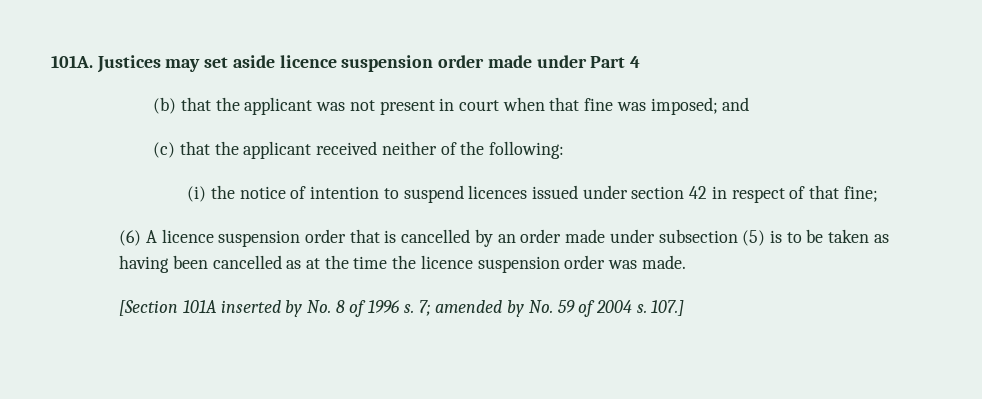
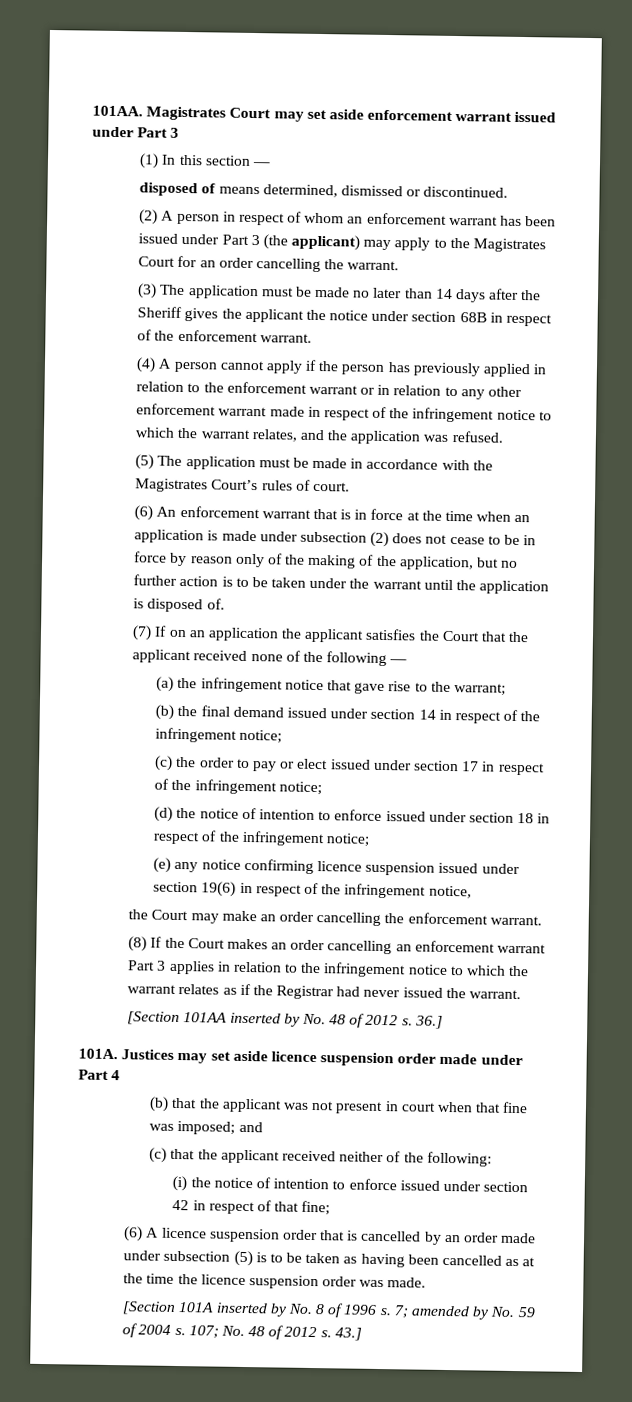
(51, 61) none -> [92,105,557,123] [92,126,180,138] [139,153,270,169] [139,182,509,198] [139,209,557,227] [138,233,547,253] [138,255,400,273] [137,283,542,303] [137,306,553,327] [137,329,312,343] [136,357,548,378] [136,381,523,400] [136,403,552,423] [135,427,504,445] [135,454,493,471] [135,478,350,493] [134,505,531,523] [134,529,537,548] [134,551,519,571] [133,574,550,595] [133,598,225,613] [132,625,530,643] [132,649,408,667] [156,676,506,696] [155,704,541,724] [155,727,283,744] [154,755,545,776] [154,778,322,796] [154,806,551,824] [153,830,371,847] [153,857,520,876] [153,881,472,899] [128,909,542,926] [128,936,547,955] [127,960,530,978] [127,983,522,1000] [127,1011,443,1029] 101AA. Magistrates Court may set aside enforcement warrant issued under Part 3 // (1) In this section — // disposed of means determined, dismissed or discontinued. // (2) A person in respect of whom an enforcement warrant has been issued under Part 3 (the applicant) may apply to the Magistrates Court for an order cancelling the warrant. // (3) The application must be made no later than 14 days after the Sheriff gives the applicant the notice under section 68B in respect of the enforcement warrant. // (4) A person cannot apply if the person has previously applied in relation to the enforcement warrant or in relation to any other enforcement warrant made in respect of the infringement notice to which the warrant relates, and the application was refused. // (5) The application must be made in accordance with the Magistrates Court’s rules of court. // (6) An enforcement warrant that is in force at the time when an application is made under subsection (2) does not cease to be in force by reason only of the making of the application, but no further action is to be taken under the warrant until the application is disposed of. // (7) If on an application the applicant satisfies the Court that the applicant received none of the following — // (a) the infringement notice that gave rise to the warrant; // (b) the final demand issued under section 14 in respect of the infringement notice; // (c) the order to pay or elect issued under section 17 in respect of the infringement notice; // (d) the notice of intention to enforce issued under section 18 in respect of the infringement notice; // (e) any notice confirming licence suspension issued under section 19(6) in respect of the infringement notice, // the Court may make an order cancelling the enforcement warrant. // (8) If the Court makes an order cancelling an enforcement warrant Part 3 applies in relation to the infringement notice to which the warrant relates as if the Registrar had never issued the warrant. // [Section 101AA inserted by No. 48 of 2012 s. 36.] //
[403,185,528,203] suspend licences -> [348,1178,397,1191] enforce
[651,300,685,316] 107.] -> [188,1325,362,1341] 107; No. 48 of 2012 s. 43.]

